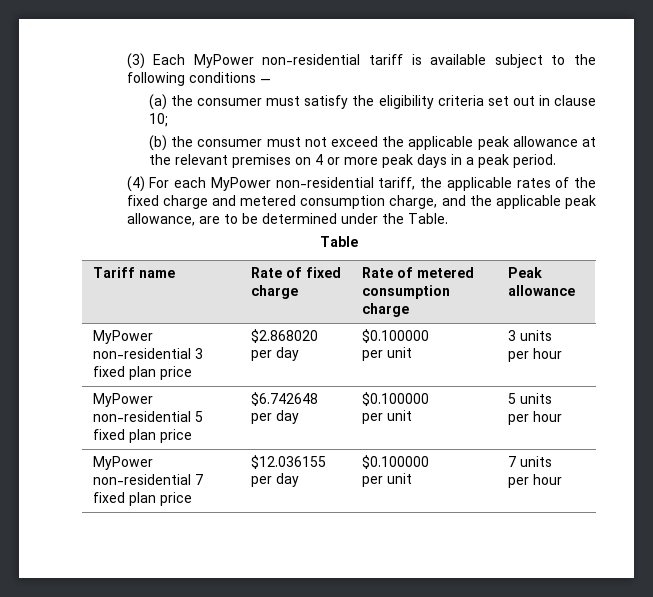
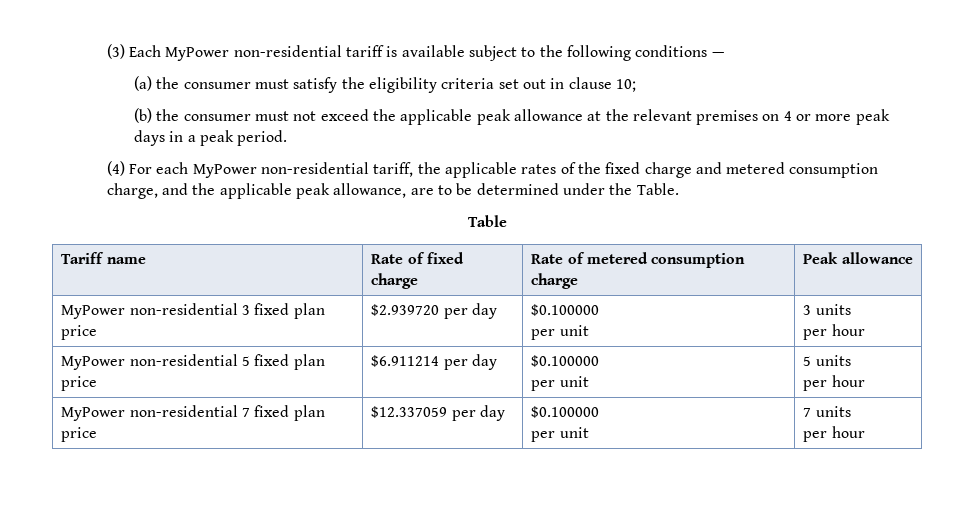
[250,329,318,343] $2.868020 -> [371,304,440,316] $2.939720
[250,392,318,406] $6.742648 -> [371,355,440,367] $6.911214
[250,455,326,469] $12.036155 -> [371,406,448,418] $12.337059

